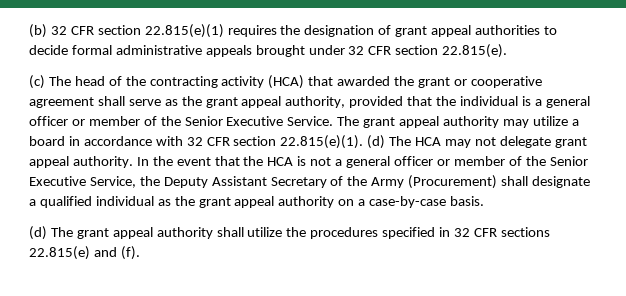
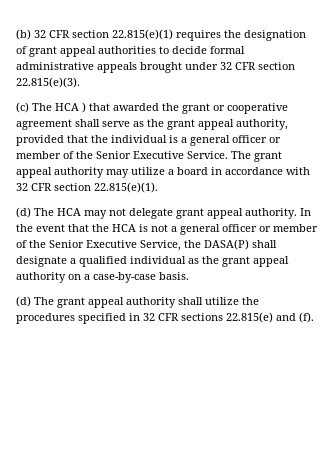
[442,44,508,58] 22.815(e). -> [16,77,80,88] 22.815(e)(3).
[74,75,305,89] head of the contracting activity (HCA) -> [55,102,86,113] HCA )
(364, 142) none -> (158, 187) //
[163,175,498,189] Deputy Assistant Secretary of the Army (Procurement) -> [204,239,249,250] DASA(P)

